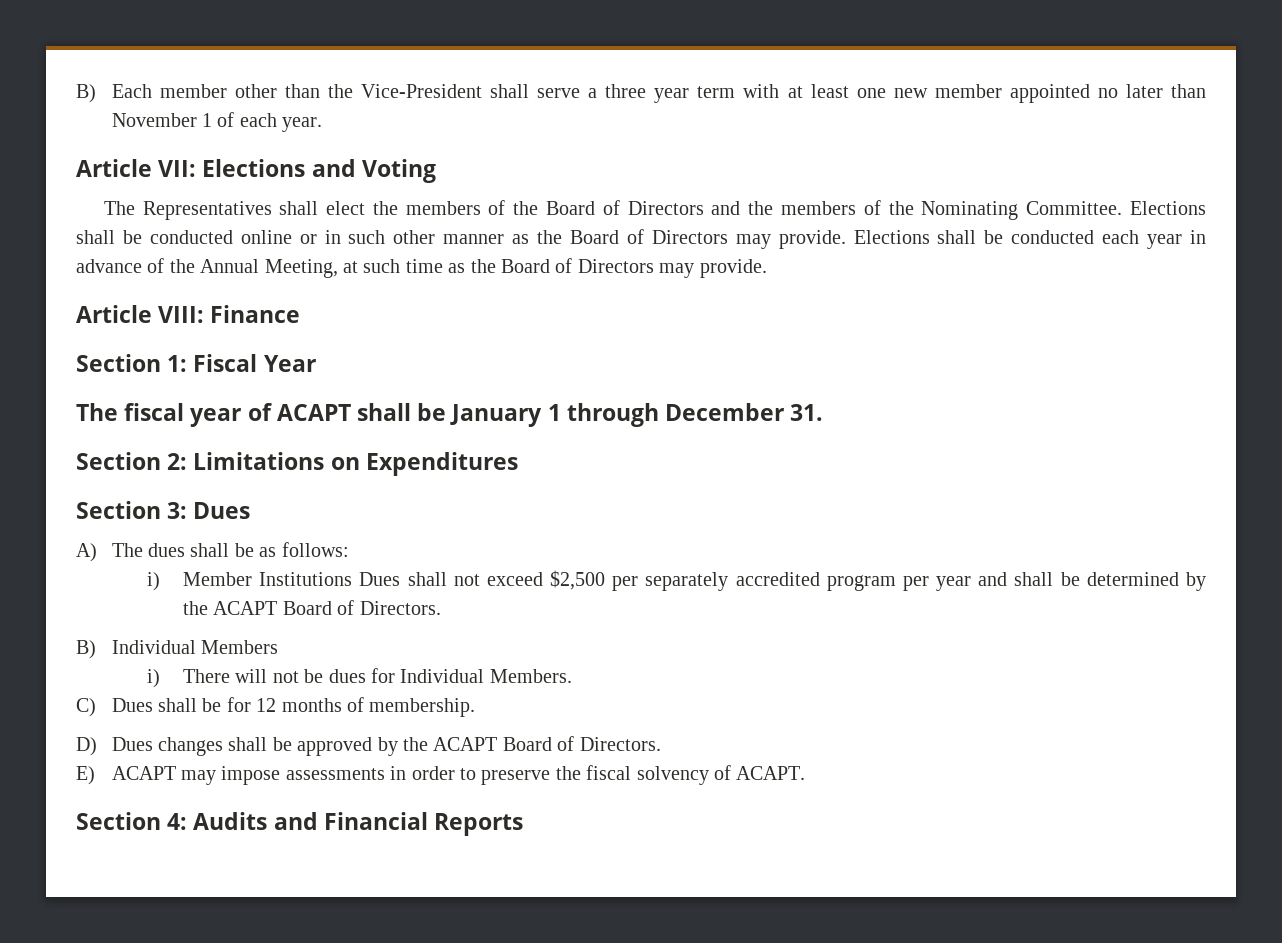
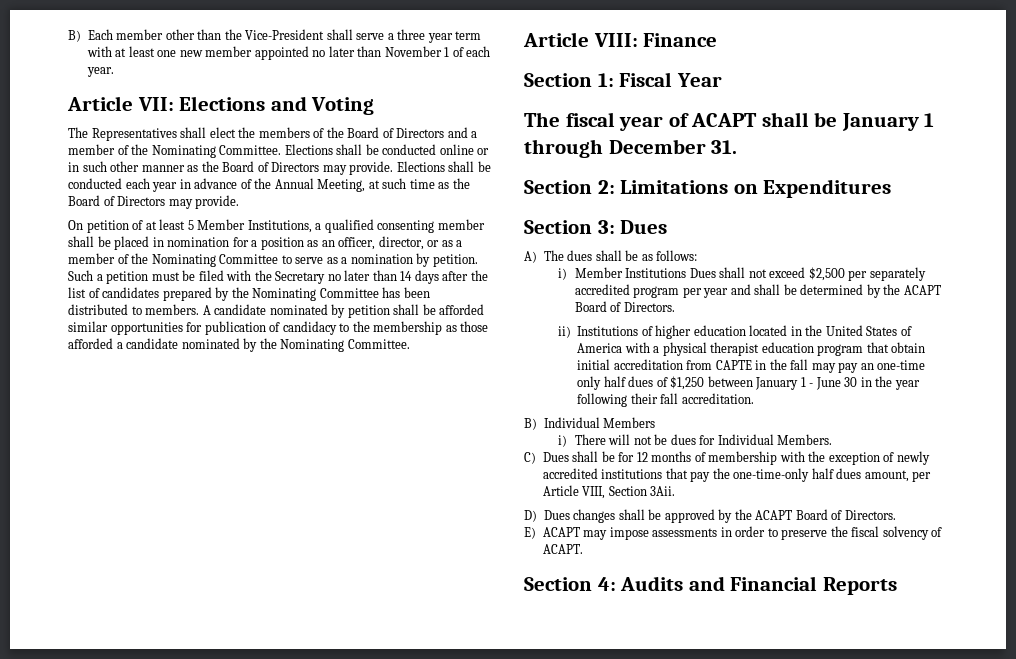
[748,201,857,215] the members -> [471,131,478,138] [68,144,115,155] a member
(767, 268) none -> [68,219,485,233] [68,236,463,250] [68,253,478,267] [68,270,488,284] [68,287,430,301] [68,304,485,318] [68,321,489,335] [68,338,410,352] // On petition of at least 5 Member Institutions, a qualified consenting member shall be placed in nomination for a position as an officer, director, or as a member of the Nominating Committee to serve as a nomination by petition. Such a petition must be filed with the Secretary no later than 14 days after the list of candidates prepared by the Nominating Committee has been distributed to members. A candidate nominated by petition shall be afforded similar opportunities for publication of candidacy to the membership as those afforded a candidate nominated by the Nominating Committee.
(441, 608) none -> [557,325,912,339] [577,342,926,356] [577,359,926,373] [577,376,920,390] [577,393,754,407] // ii) Institutions of higher education located in the United States of America with a physical therapist education program that obtain initial accreditation from CAPTE in the fall may pay an one-time only half dues of $1,250 between January 1 - June 30 in the year following their fall accreditation.
[369,698,476,717] membership. -> [708,451,930,465] [542,468,932,482] [542,485,676,499] membership with the exception of newly accredited institutions that pay the one-time-only half dues amount, per Article VIII, Section 3Aii.

